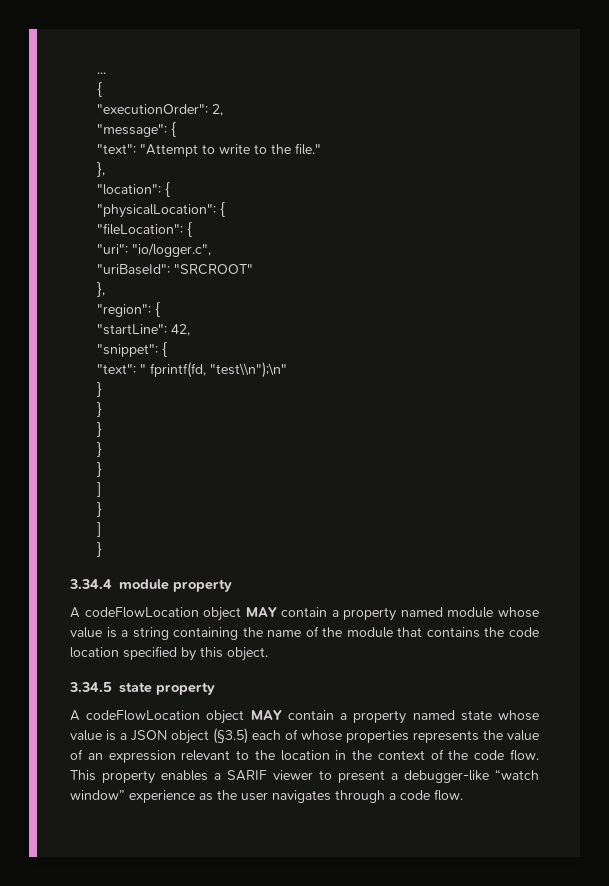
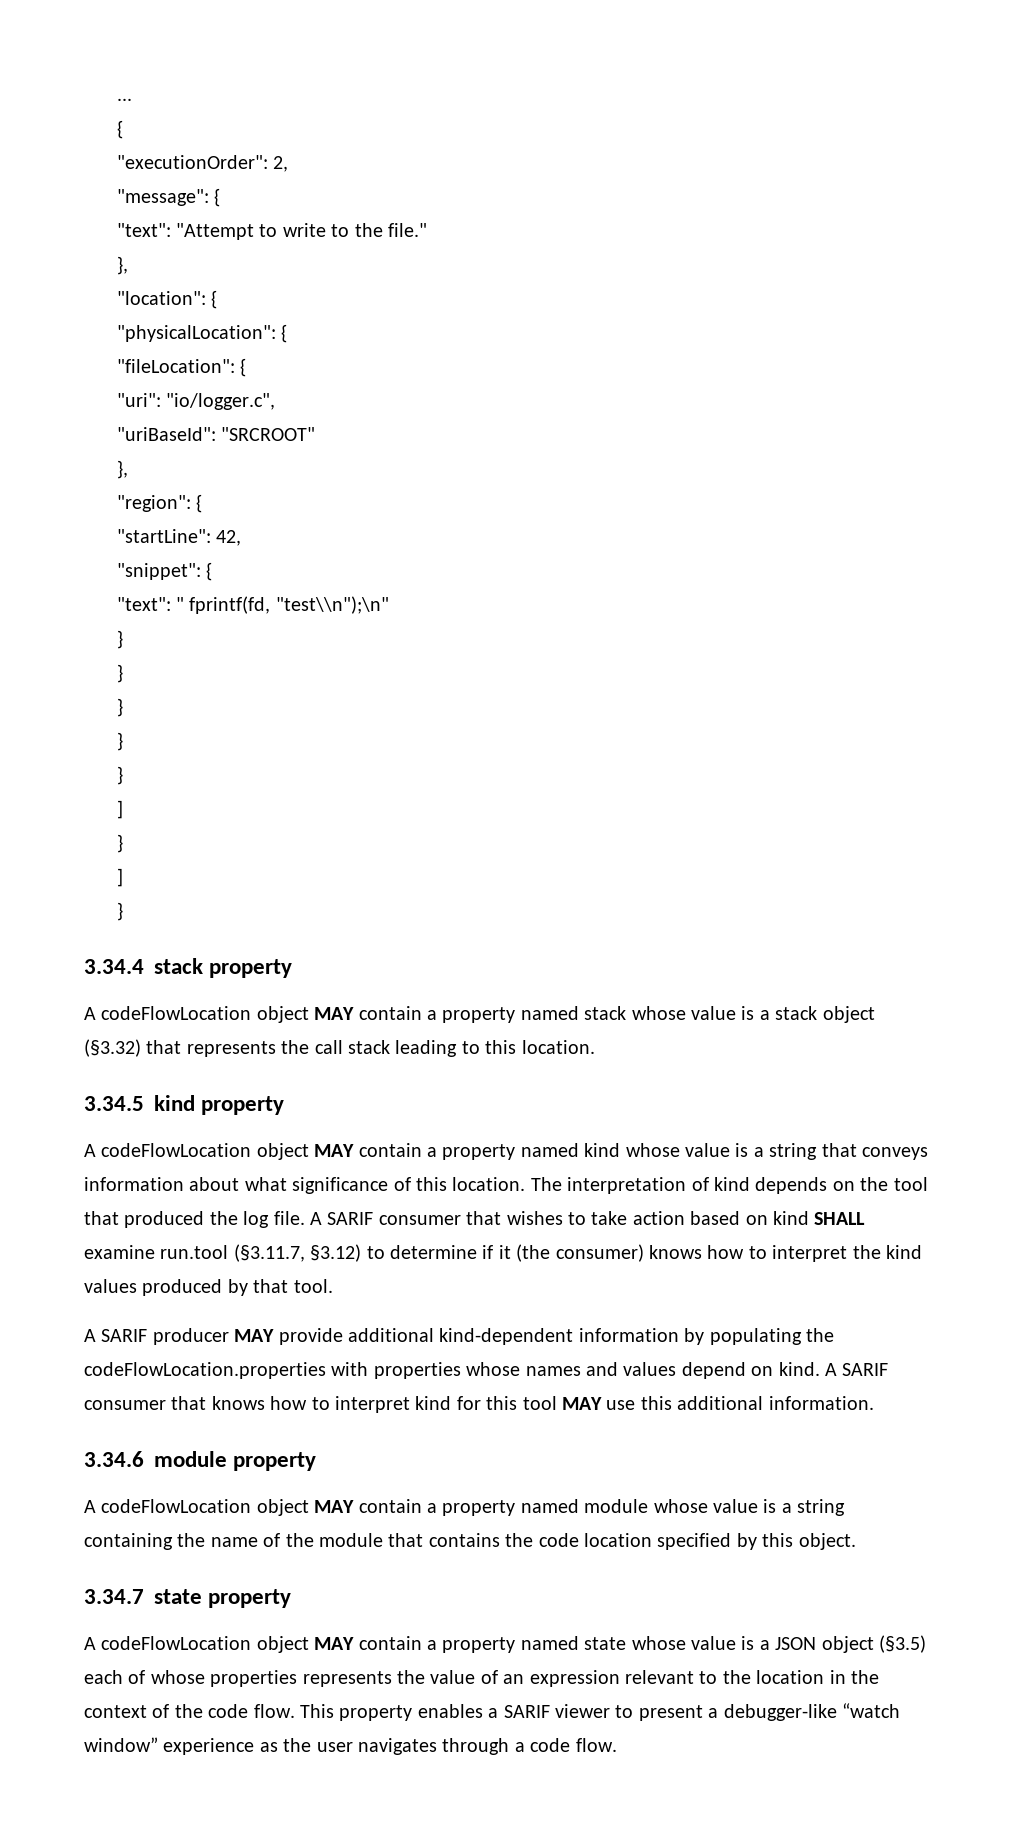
(112, 584) none -> [154,958,293,978] [84,1006,875,1023] [84,1039,595,1057] [84,1095,285,1115] [84,1143,928,1160] [84,1177,928,1194] [84,1211,866,1228] [84,1244,922,1262] [84,1279,333,1296] [84,1328,834,1345] [84,1362,889,1379] [84,1396,874,1413] [84,1451,144,1467] stack property // A codeFlowLocation object MAY contain a property named stack whose value is a stack object (§3.32) that represents the call stack leading to this location. // 3.34.5 kind property // A codeFlowLocation object MAY contain a property named kind whose value is a string that conveys information about what significance of this location. The interpretation of kind depends on the tool that produced the log file. A SARIF consumer that wishes to take action based on kind SHALL examine run.tool (§3.11.7, §3.12) to determine if it (the consumer) knows how to interpret the kind values produced by that tool. // A SARIF producer MAY provide additional kind-dependent information by populating the codeFlowLocation.properties with properties whose names and values depend on kind. A SARIF consumer that knows how to interpret kind for this tool MAY use this additional information. // 3.34.6
[69,682,112,692] 3.34.5 -> [84,1589,144,1604] 3.34.7

